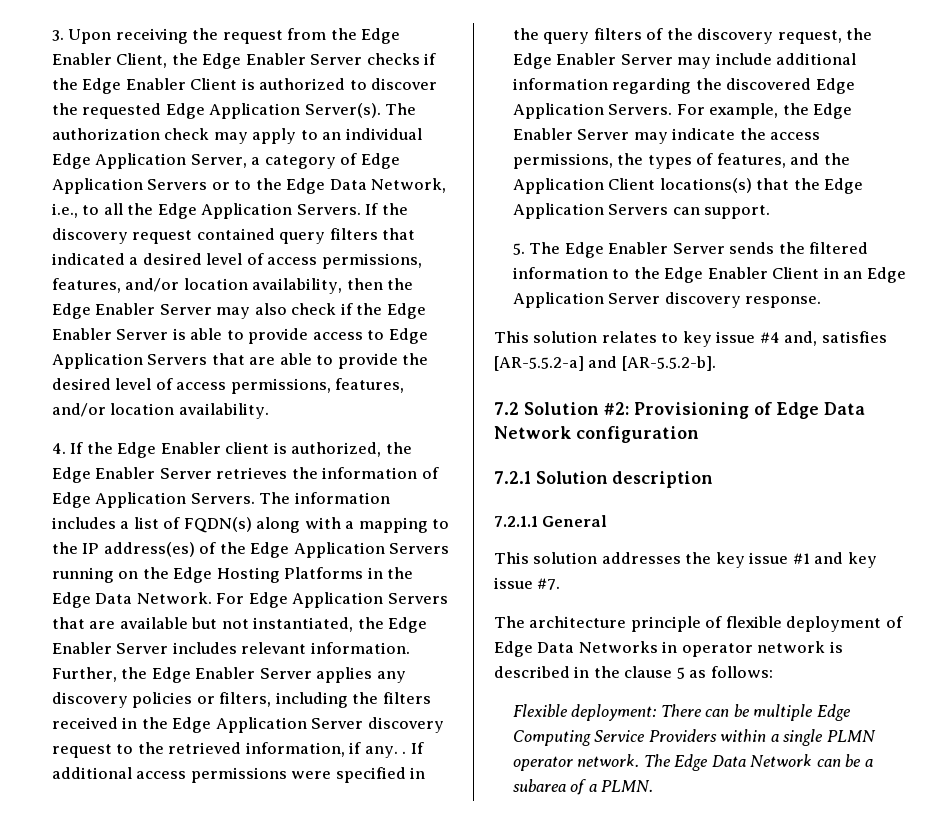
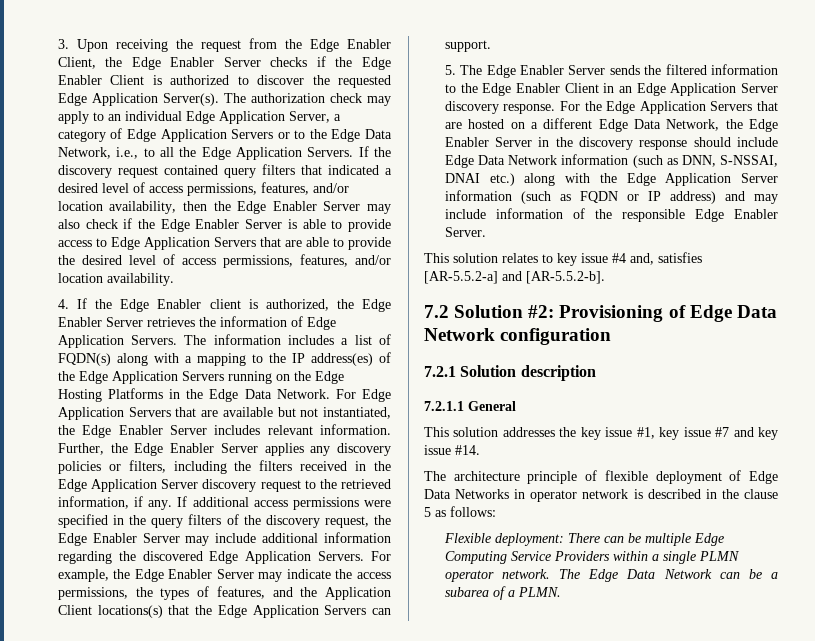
[402,751,407,754] . -> (173, 505) none
(822, 302) none -> [560,101,778,114] [444,118,778,132] [444,137,778,150] [444,154,778,168] [444,173,778,186] [444,190,778,204] [444,208,778,222] [444,227,486,237] For the Edge Application Servers that are hosted on a different Edge Data Network, the Edge Enabler Server in the discovery response should include Edge Data Network information (such as DNN, S-NSSAI, DNAI etc.) along with the Edge Application Server information (such as FQDN or IP address) and may include information of the responsible Edge Enabler Server.
[792,553,810,564] #1 -> [636,427,730,440] #1, key issue #7
[537,578,561,590] #7. -> [455,445,480,455] #14.

